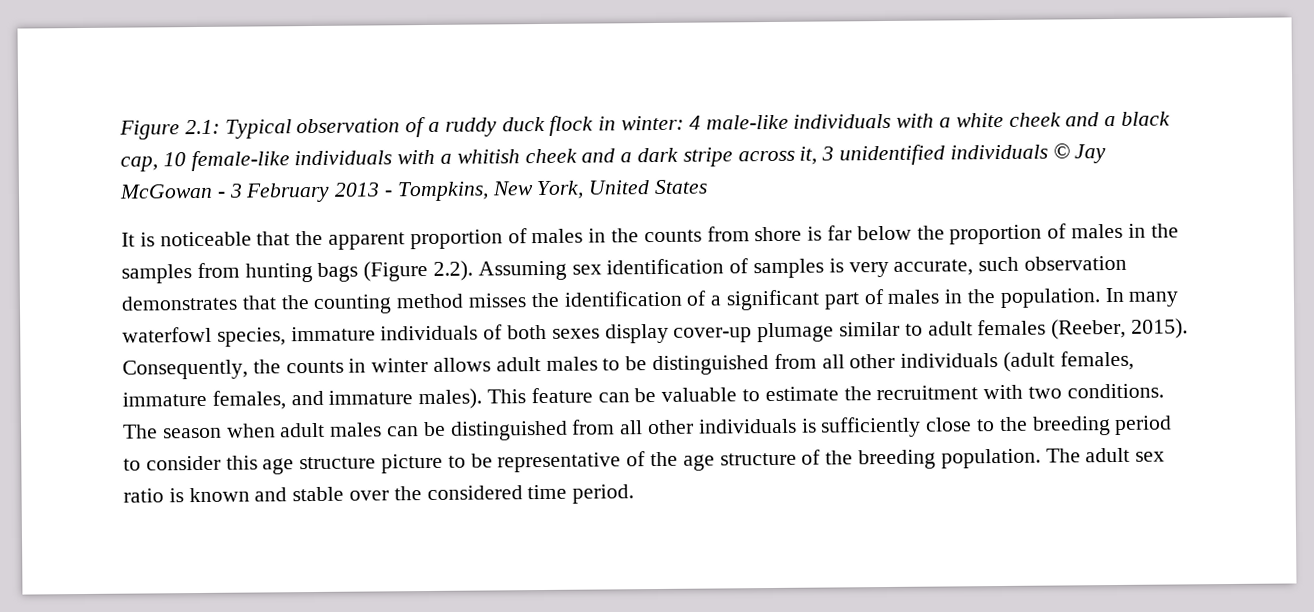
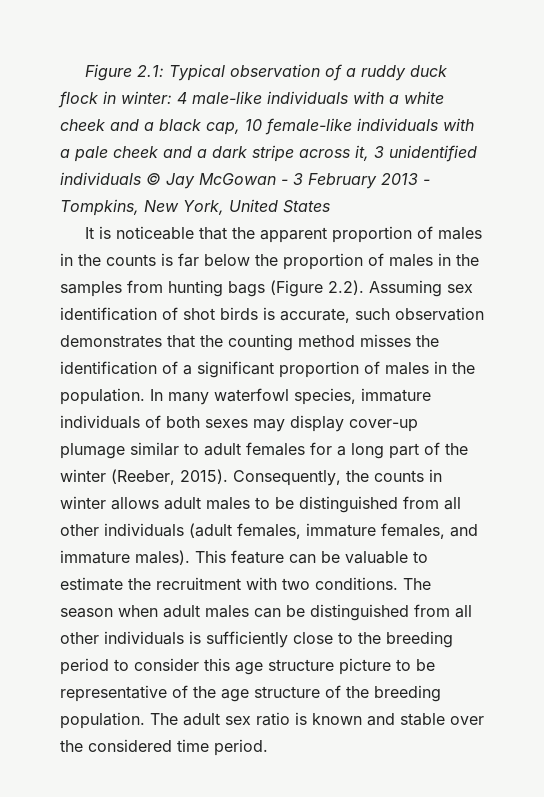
[456,149,520,164] whitish -> [74,146,108,162] pale
[706,226,803,242] from shore -> (156, 260) none
[753,258,889,279] samples is very -> [183,307,275,320] shot birds is
[823,292,860,310] part -> [279,361,359,378] proportion
(600, 333) none -> [253,419,285,432] may
(1047, 327) none -> [310,442,468,459] [60,469,106,482] for a long part of the winter

